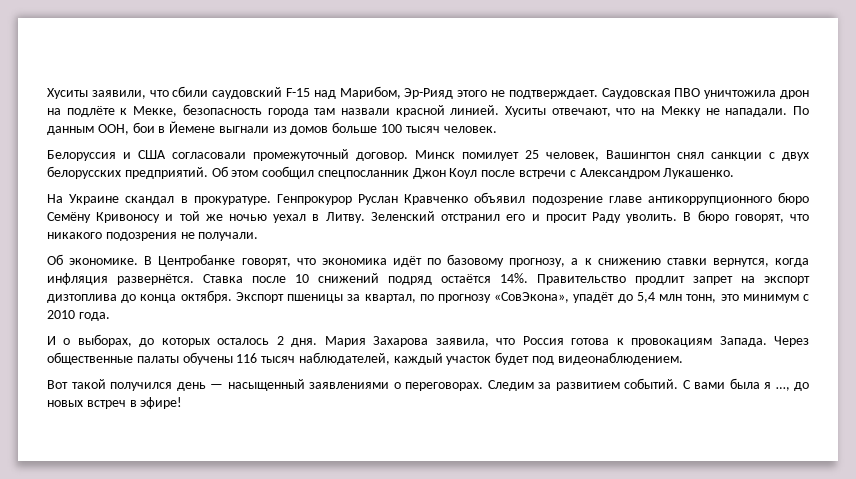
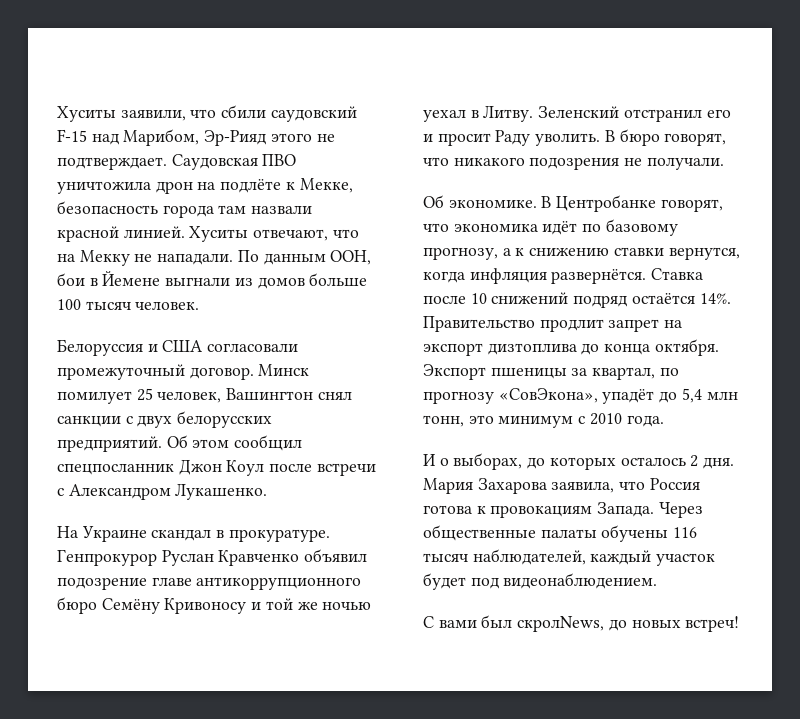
[47,378,809,391] [47,397,183,409] Вот такой получился день — насыщенный заявлениями о переговорах. Следим за развитием событий. С вами была я …, до новых встреч в эфире! -> [423,615,740,632] С вами был скролNews, до новых встреч!

